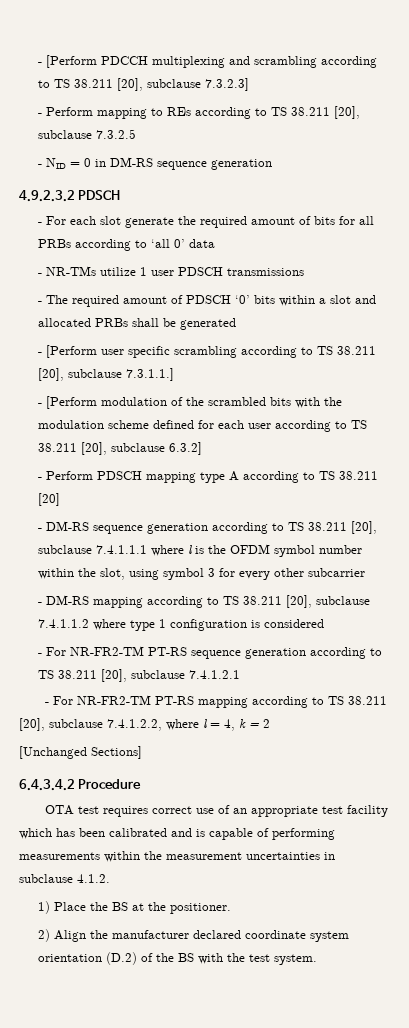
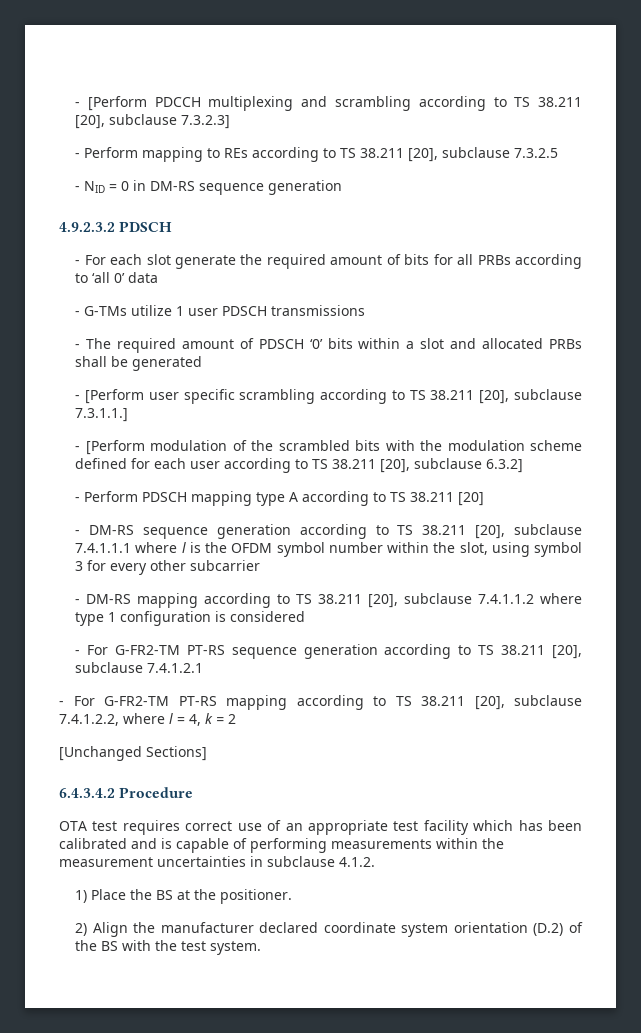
[46,266,97,276] NR-TMs -> [84,306,128,316] G-TMs
[70,646,145,656] NR-FR2-TM -> [114,645,180,655] G-FR2-TM
[76,695,151,705] NR-FR2-TM -> [104,696,169,706] G-FR2-TM

